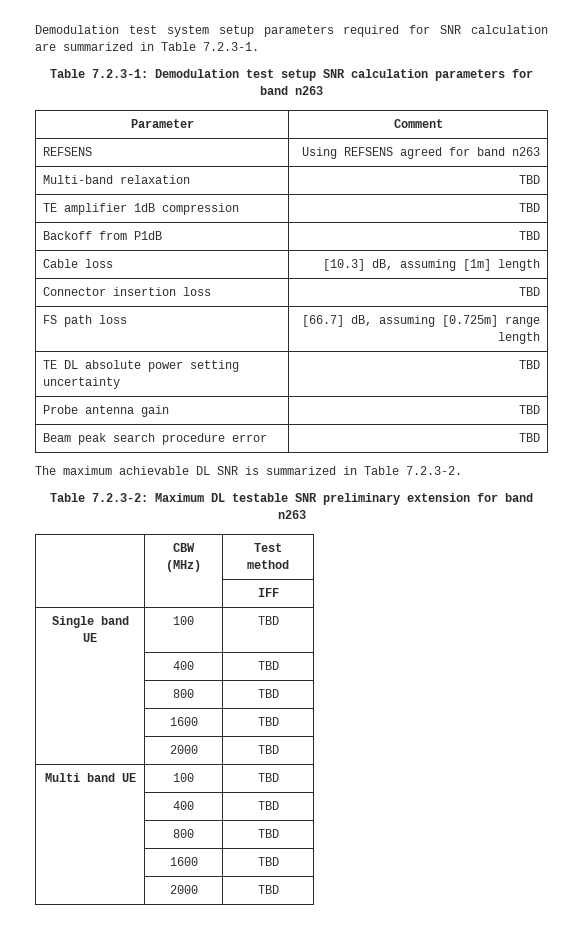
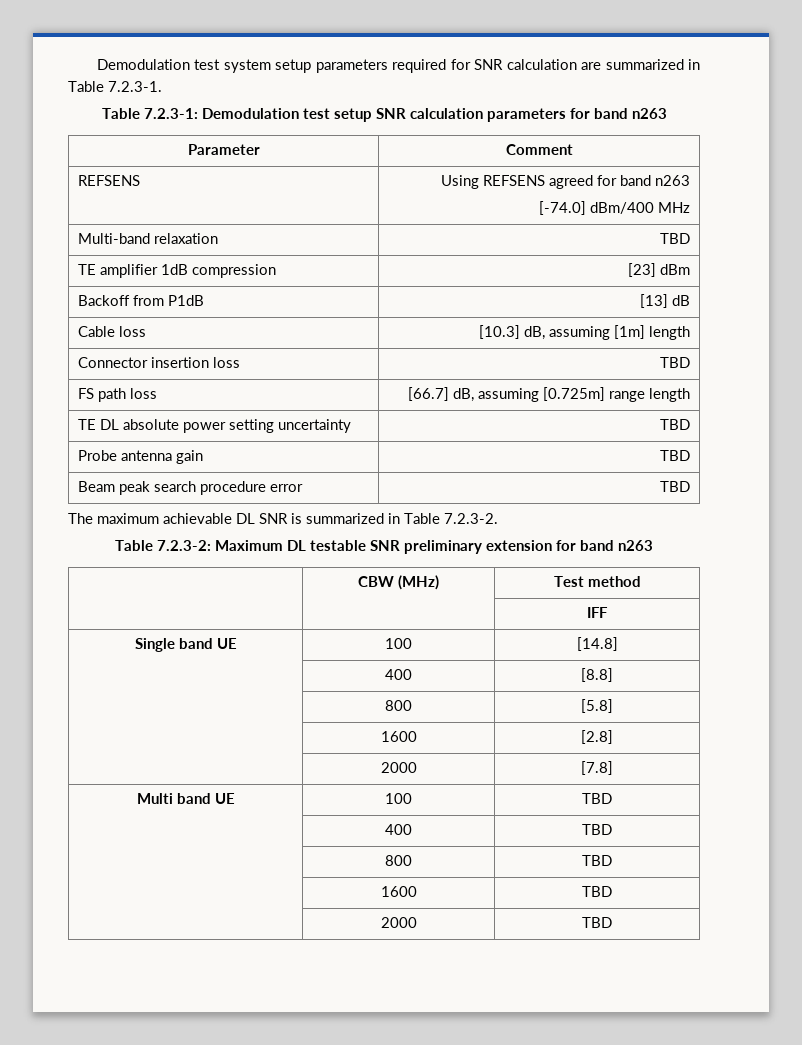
(540, 151) none -> [538,201,690,215] // [-74.0] dBm/400 MHz
[518,203,540,212] TBD -> [627,263,690,277] [23] dBm
[518,231,540,240] TBD -> [639,294,690,308] [13] dB
[257,616,279,625] [173,661,194,670] [257,661,279,670] [173,689,194,698] [257,689,279,698] [169,717,198,726] [257,717,279,726] [169,745,198,754] [257,745,279,754] TBD // | 400 | TBD // | 800 | TBD // | 1600 | TBD // | 2000 | TBD -> [576,637,618,651] [385,669,412,680] [581,668,613,682] [385,700,412,711] [581,699,613,713] [380,731,417,742] [581,730,613,744] [380,762,417,773] [581,761,613,775] [14.8] // | 400 | [8.8] // | 800 | [5.8] // | 1600 | [2.8] // | 2000 | [7.8]

